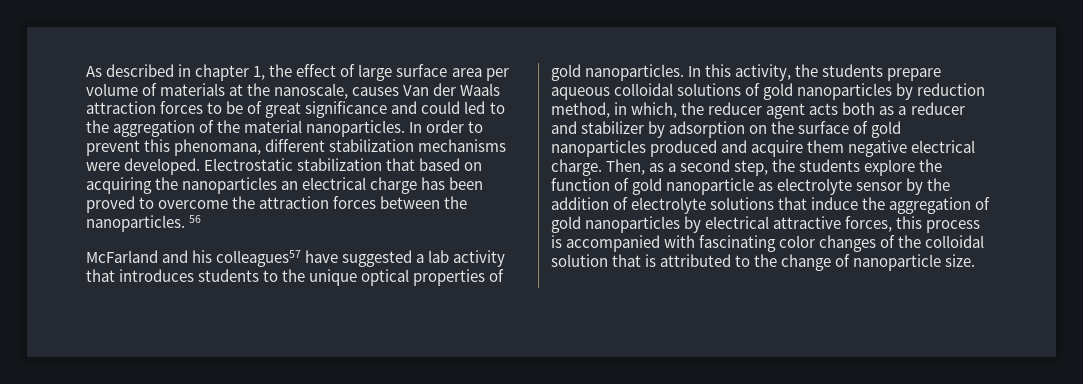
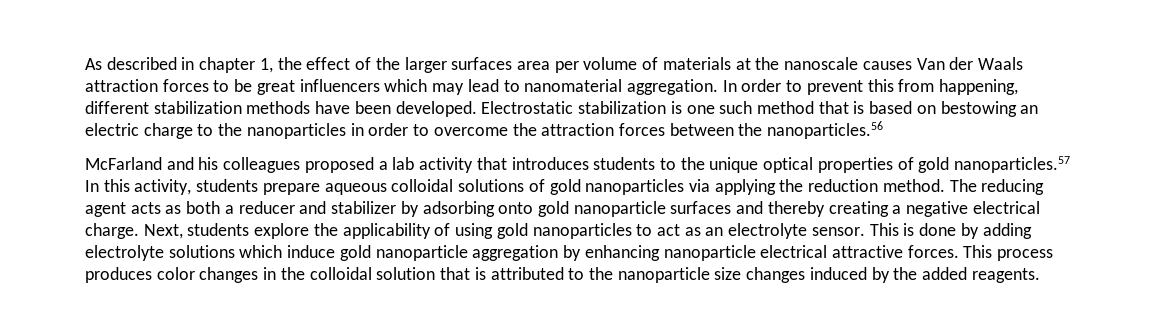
[358,64,448,81] large surface -> [375,57,513,73] the larger surfaces
[274,83,349,99] nanoscale, -> [784,57,859,70] nanoscale
[247,101,505,118] [86,120,406,137] of great significance and could led to the aggregation of the material nanoparticles. -> [256,79,718,95] great influencers which may lead to nanomaterial aggregation.
[174,139,507,156] [86,158,483,175] [86,177,484,194] [86,196,135,213] phenomana, different stabilization mechanisms were developed. Electrostatic stabilization that based on acquiring the nanoparticles an electrical charge has been proved -> [898,79,1019,95] [85,101,1039,117] [85,123,409,139] from happening, different stabilization methods have been developed. Electrostatic stabilization is one such method that is based on bestowing an electric charge to the nanoparticles in order
[86,215,202,232] nanoparticles. 56 -> [767,121,884,139] nanoparticles.56
[216,250,413,267] colleagues57 have suggested -> [223,157,374,173] colleagues proposed
[585,64,685,81] nanoparticles. -> [954,156,1071,173] nanoparticles.57
[795,64,819,77] the -> (192, 187) none
[896,83,986,100] [551,102,895,119] by reduction method, in which, the reducer agent acts both as -> [688,179,1045,195] [85,201,221,217] via applying the reduction method. The reducing agent acts as both
[669,121,902,138] [551,140,976,157] [551,159,943,176] [551,178,951,195] [551,197,991,214] [551,216,981,233] [551,235,777,252] adsorption on the surface of gold nanoparticles produced and acquire them negative electrical charge. Then, as a second step, the students explore the function of gold nanoparticle as electrolyte sensor by the addition of electrolyte solutions that induce the aggregation of gold nanoparticles by electrical attractive forces, this process is accompanied with fascinating -> [422,201,1040,217] [85,223,1032,239] [85,245,1054,261] [85,267,152,283] adsorbing onto gold nanoparticle surfaces and thereby creating a negative electrical charge. Next, students explore the applicability of using gold nanoparticles to act as an electrolyte sensor. This is done by adding electrolyte solutions which induce gold nanoparticle aggregation by enhancing nanoparticle electrical attractive forces. This process produces
[880,235,896,248] of -> [263,267,277,280] in
[781,254,976,271] change of nanoparticle size. -> [617,267,1040,283] nanoparticle size changes induced by the added reagents.

